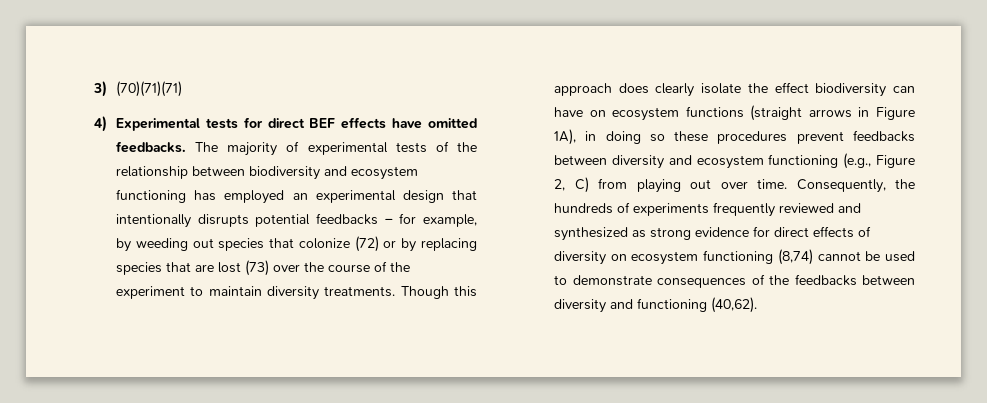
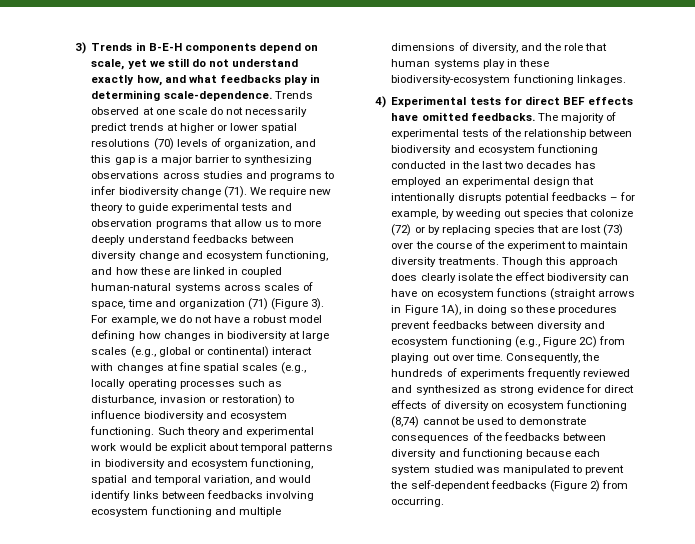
[116,81,183,97] (70)(71)(71) -> [91,42,319,53] [91,58,299,70] [91,74,321,86] [91,90,313,101] [91,107,308,117] [91,123,298,133] [91,138,317,150] [90,155,313,165] [91,171,335,181] [91,186,332,198] [90,203,293,213] [91,219,322,229] [91,234,294,245] [91,250,328,261] [91,267,283,277] [91,282,313,293] [91,298,325,310] [91,315,323,325] [91,330,330,341] [91,346,313,358] [91,362,307,374] [91,379,282,389] [91,394,294,406] [91,410,287,421] [90,426,314,437] [91,443,334,453] [91,458,313,469] [91,475,312,485] [91,490,314,501] [91,506,281,517] [391,42,608,53] [391,59,549,69] [391,74,626,85] Trends in B-E-H components depend on scale, yet we still do not understand exactly how, and what feedbacks play in determining scale-dependence. Trends observed at one scale do not necessarily predict trends at higher or lower spatial resolutions (70) levels of organization, and this gap is a major barrier to synthesizing observations across studies and programs to infer biodiversity change (71). We require new theory to guide experimental tests and observation programs that allow us to more deeply understand feedbacks between diversity change and ecosystem functioning, and how these are linked in coupled human-natural systems across scales of space, time and organization (71) (Figure 3). For example, we do not have a robust model defining how changes in biodiversity at large scales (e.g., global or continental) interact with changes at fine spatial scales (e.g., locally operating processes such as disturbance, invasion or restoration) to influence biodiversity and ecosystem functioning. Such theory and experimental work would be explicit about temporal patterns in biodiversity and ecosystem functioning, spatial and temporal variation, and would identify links between feedbacks involving ecosystem functioning and multiple dimensions of diversity, and the role that human systems play in these biodiversity-ecosystem functioning linkages.
(187, 196) none -> [391,161,573,169] conducted in the last two decades
[554,177,589,193] 2, C) -> [578,336,597,348] 2C)
[711,297,758,313] (40,62). -> [525,449,600,457] [391,465,625,475] [390,480,629,492] [391,497,445,507] because each system studied was manipulated to prevent the self-dependent feedbacks (Figure 2) from occurring.

